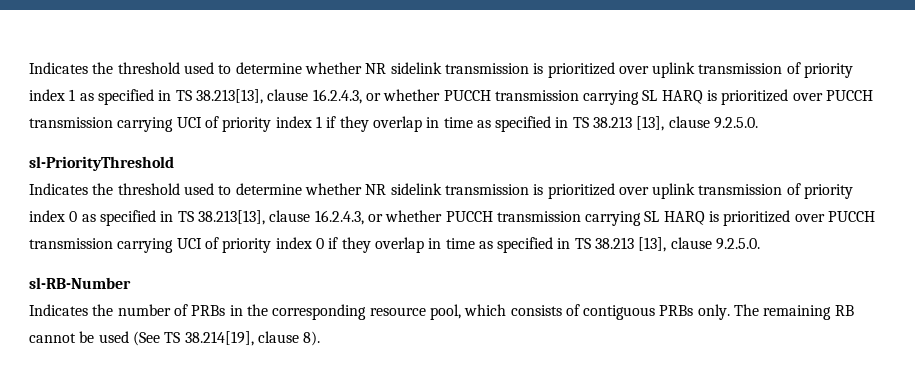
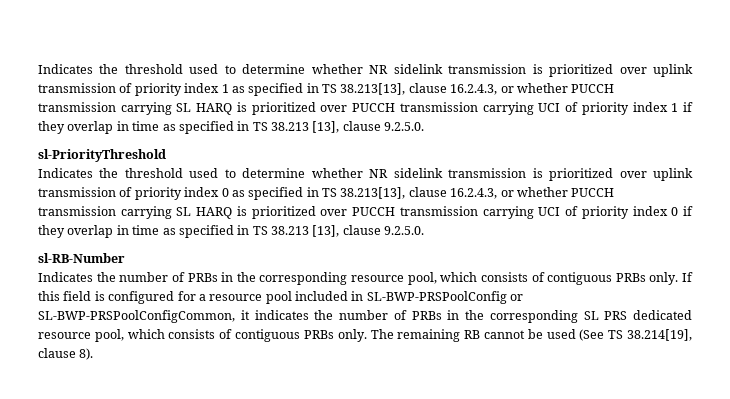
(730, 312) none -> [682,272,693,282] [38,291,524,304] [38,310,692,323] [38,329,367,342] If this field is configured for a resource pool included in SL-BWP-PRSPoolConfig or SL-BWP-PRSPoolConfigCommon, it indicates the number of PRBs in the corresponding SL PRS dedicated resource pool, which consists of contiguous PRBs only.

